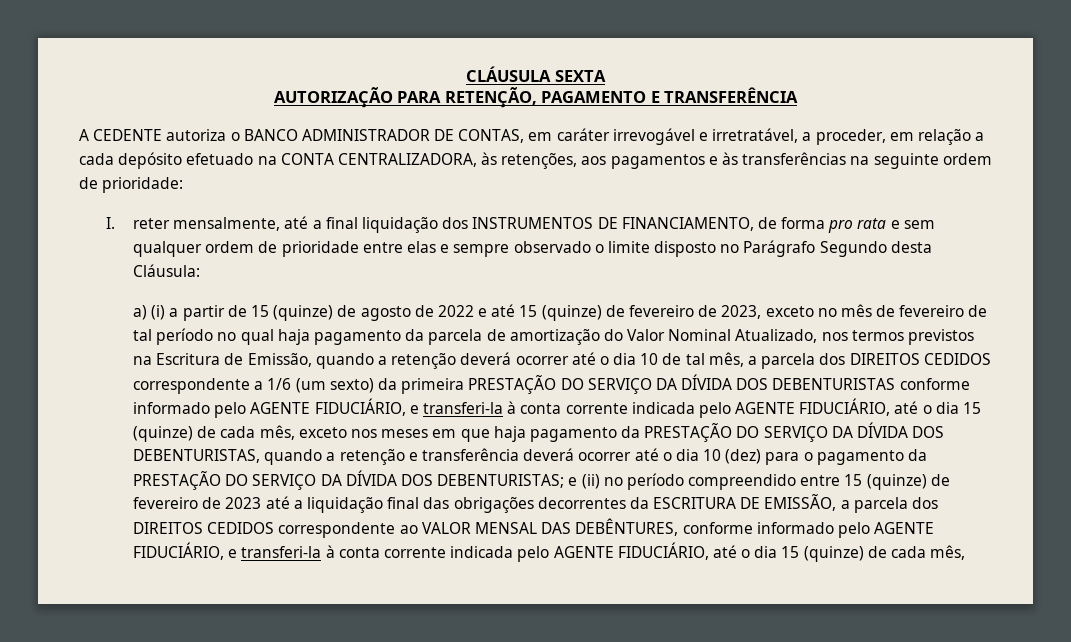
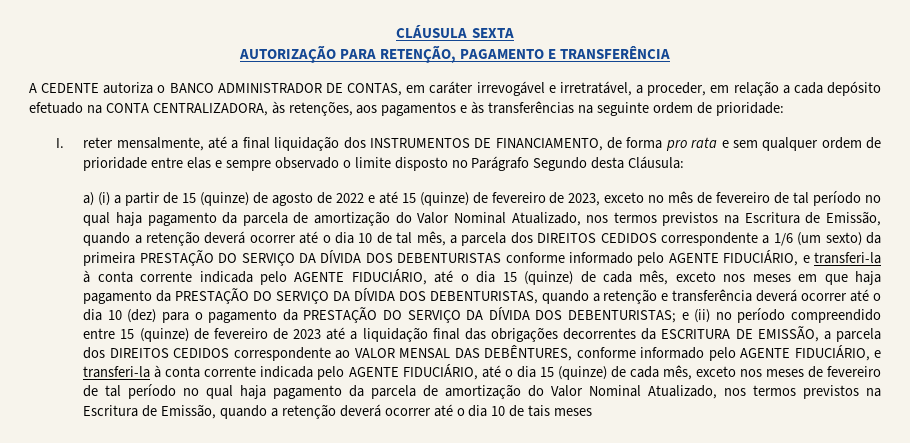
(966, 552) none -> [695,366,882,378] [83,384,882,399] [83,404,593,419] exceto nos meses de fevereiro de tal período no qual haja pagamento da parcela de amortização do Valor Nominal Atualizado, nos termos previstos na Escritura de Emissão, quando a retenção deverá ocorrer até o dia 10 de tais meses

